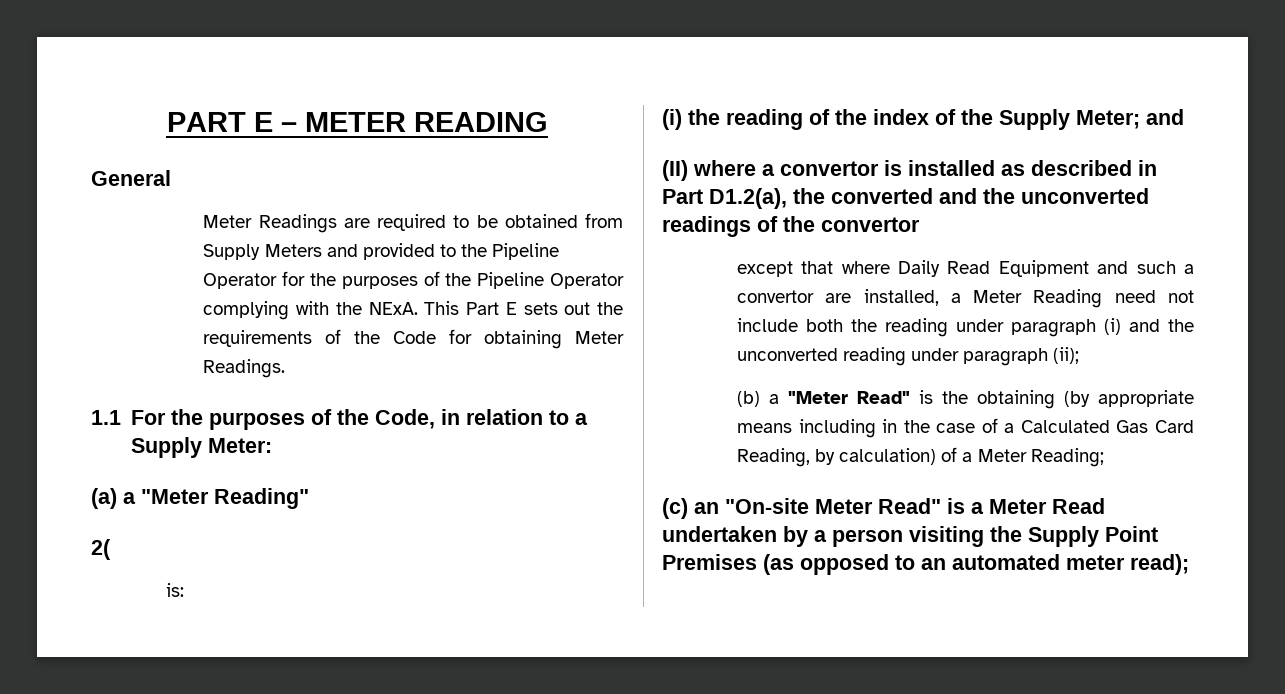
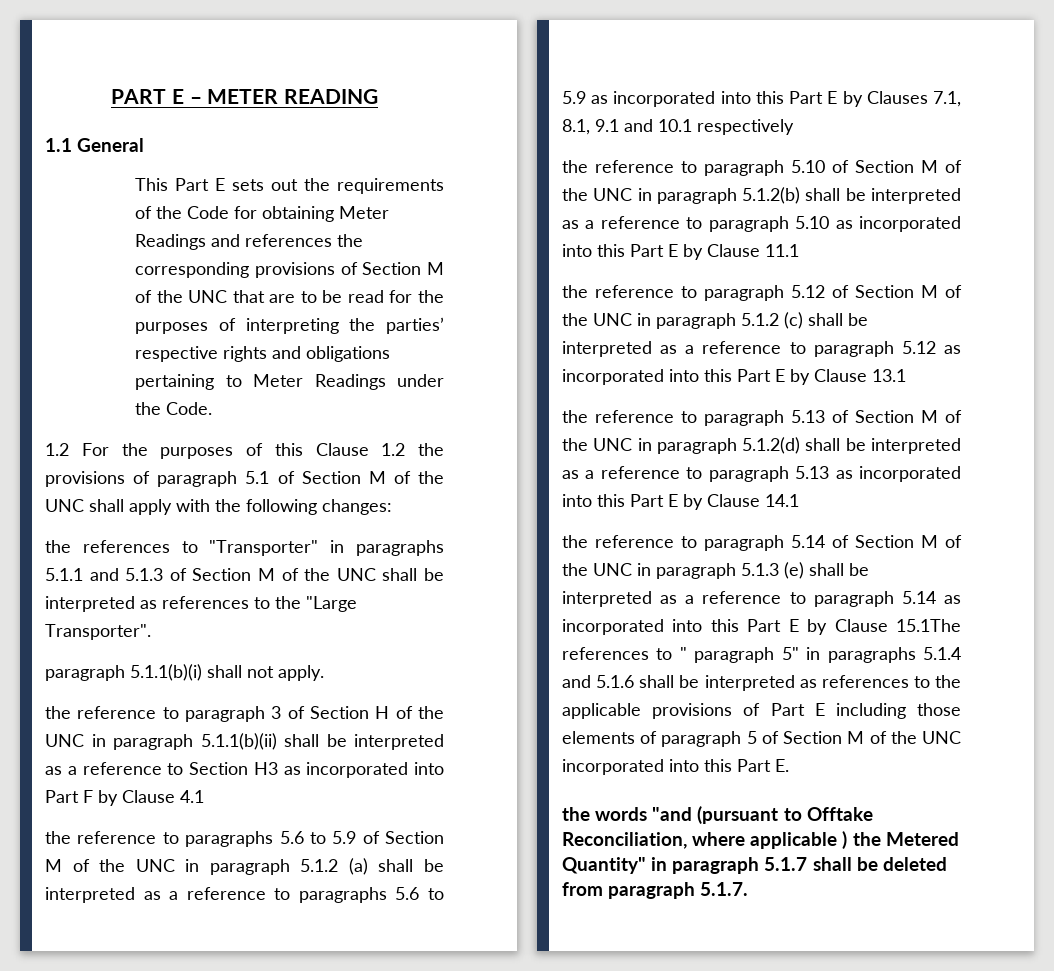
(548, 122) none -> [45,138,72,152] 1.1
[203,213,623,233] [203,243,560,260] [203,271,624,289] [203,301,418,320] Meter Readings are required to be obtained from Supply Meters and provided to the Pipeline Operator for the purposes of the Pipeline Operator complying with the NExA. -> (145, 145) none
[203,359,286,378] [91,409,588,430] [130,437,272,458] [91,488,309,509] [91,539,111,560] [165,583,184,597] [662,109,1184,130] [662,160,1157,181] [662,188,1149,209] [662,216,920,237] [736,260,1194,277] [736,289,1194,308] [736,318,1194,337] [736,347,1080,366] [736,390,1194,409] [736,418,1194,438] [736,447,1104,467] [662,498,1105,519] [662,526,1158,547] [662,554,1189,575] Readings. // 1.1 For the purposes of the Code, in relation to a Supply Meter: // (a) a "Meter Reading" // 2( // is: // (i) the reading of the index of the Supply Meter; and // (II) where a convertor is installed as described in Part D1.2(a), the converted and the unconverted readings of the convertor // except that where Daily Read Equipment and such a convertor are installed, a Meter Reading need not include both the reading under paragraph (i) and the unconverted reading under paragraph (ii); // (b) a "Meter Read" is the obtaining (by appropriate means including in the case of a Calculated Gas Card Reading, by calculation) of a Meter Reading; // (c) an "On-site Meter Read" is a Meter Read undertaken by a person visiting the Supply Point Premises (as opposed to an automated meter read); -> [135,234,364,250] [135,262,445,278] [135,290,445,303] [135,317,444,334] [135,346,391,362] [135,374,444,390] [135,402,213,415] [45,443,444,459] [45,471,444,487] [45,499,392,515] [45,540,444,556] [45,568,445,581] [45,596,357,612] [45,624,151,640] [45,664,324,681] [45,706,444,722] [45,733,444,750] [45,762,444,778] [45,790,204,806] [45,831,444,847] [45,858,444,875] [45,887,444,903] [562,91,961,107] [562,119,794,135] [562,160,962,176] [562,187,961,204] [562,216,961,232] [562,244,799,260] [562,285,962,301] [562,312,868,329] [562,341,961,357] [562,369,906,385] [562,410,962,426] [562,437,961,454] [562,466,961,482] [562,494,799,510] [562,535,962,551] [562,562,869,579] [562,591,961,607] [562,619,961,635] [562,647,961,663] [562,675,961,691] [562,703,961,719] [562,731,961,747] [562,759,789,775] [562,806,873,824] [562,831,959,849] [562,857,947,874] [562,882,749,899] Readings and references the corresponding provisions of Section M of the UNC that are to be read for the purposes of interpreting the parties’ respective rights and obligations pertaining to Meter Readings under the Code. // 1.2 For the purposes of this Clause 1.2 the provisions of paragraph 5.1 of Section M of the UNC shall apply with the following changes: // the references to "Transporter" in paragraphs 5.1.1 and 5.1.3 of Section M of the UNC shall be interpreted as references to the "Large Transporter". // paragraph 5.1.1(b)(i) shall not apply. // the reference to paragraph 3 of Section H of the UNC in paragraph 5.1.1(b)(ii) shall be interpreted as a reference to Section H3 as incorporated into Part F by Clause 4.1 // the reference to paragraphs 5.6 to 5.9 of Section M of the UNC in paragraph 5.1.2 (a) shall be interpreted as a reference to paragraphs 5.6 to 5.9 as incorporated into this Part E by Clauses 7.1, 8.1, 9.1 and 10.1 respectively // the reference to paragraph 5.10 of Section M of the UNC in paragraph 5.1.2(b) shall be interpreted as a reference to paragraph 5.10 as incorporated into this Part E by Clause 11.1 // the reference to paragraph 5.12 of Section M of the UNC in paragraph 5.1.2 (c) shall be interpreted as a reference to paragraph 5.12 as incorporated into this Part E by Clause 13.1 // the reference to paragraph 5.13 of Section M of the UNC in paragraph 5.1.2(d) shall be interpreted as a reference to paragraph 5.13 as incorporated into this Part E by Clause 14.1 // the reference to paragraph 5.14 of Section M of the UNC in paragraph 5.1.3 (e) shall be interpreted as a reference to paragraph 5.14 as incorporated into this Part E by Clause 15.1The references to " paragraph 5" in paragraphs 5.1.4 and 5.1.6 shall be interpreted as references to the applicable provisions of Part E including those elements of paragraph 5 of Section M of the UNC incorporated into this Part E. // the words "and (pursuant to Offtake Reconciliation, where applicable ) the Metered Quantity" in paragraph 5.1.7 shall be deleted from paragraph 5.1.7.

